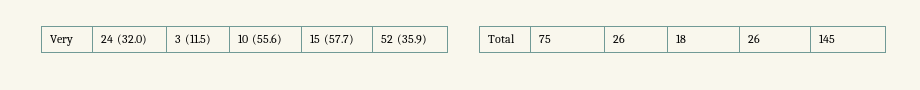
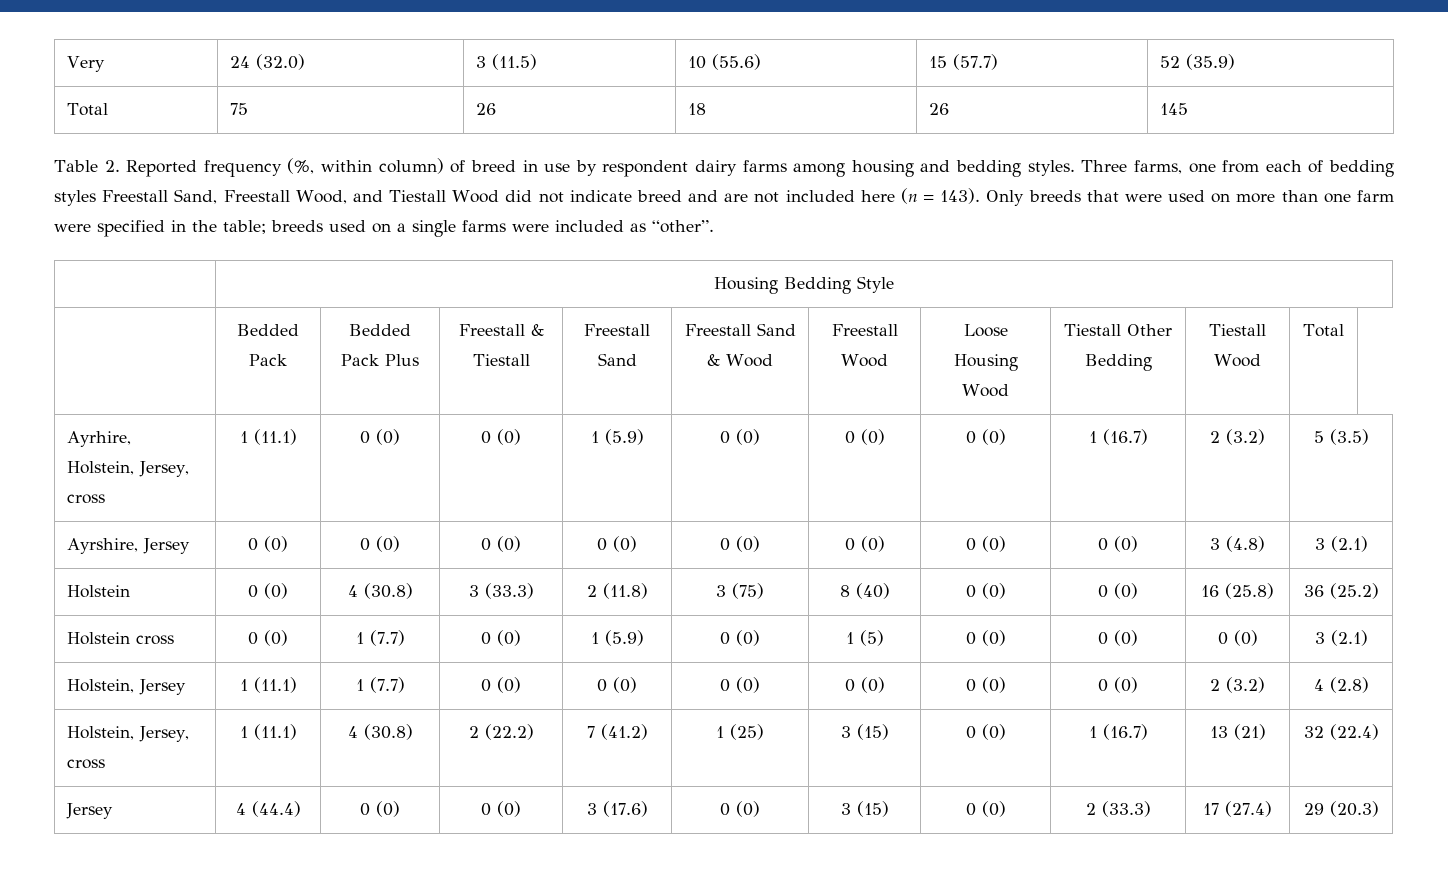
(836, 38) none -> [54,158,1395,177] [54,188,1394,206] [54,220,714,237] [714,276,894,294] [237,324,299,336] [249,354,287,366] [349,324,411,336] [341,354,419,366] [458,324,544,336] [472,354,530,366] [584,324,650,336] [597,353,637,366] [684,323,796,336] [707,354,774,367] [831,324,898,336] [841,354,889,367] [963,324,1008,337] [953,354,1018,371] [962,384,1010,397] [1064,324,1172,336] [1084,354,1152,371] [1209,324,1266,336] [1214,354,1262,367] [1303,324,1345,337] [67,431,132,447] [67,461,190,477] [67,494,106,504] [239,429,297,445] [360,429,400,445] [481,429,521,445] [590,429,644,445] [720,429,760,445] [844,429,885,445] [965,429,1006,445] [1088,429,1148,445] [1210,429,1265,445] [1313,429,1369,445] [67,538,191,554] [248,536,288,552] [360,536,400,552] [481,536,521,552] [597,536,637,552] [720,536,760,552] [844,536,885,552] [965,536,1006,552] [1098,536,1138,552] [1210,536,1265,552] [1314,536,1368,552] [67,585,131,598] [248,583,288,599] [347,583,413,599] [468,583,534,599] [586,583,648,599] [716,583,764,599] [839,583,890,599] [965,583,1006,599] [1098,583,1138,599] [1201,583,1274,599] [1303,583,1379,599] [67,632,175,645] [248,630,288,646] [355,630,405,646] [481,630,521,646] [590,630,644,646] [720,630,760,646] [845,630,884,646] [965,630,1006,646] [1098,630,1138,646] [1217,630,1258,646] [1314,630,1368,646] [67,679,187,695] [239,677,297,693] [355,677,405,693] [481,677,521,693] [597,677,637,693] [720,677,760,693] [844,677,885,693] [965,677,1006,693] [1098,677,1138,693] [1210,677,1265,693] [1313,677,1369,693] [67,726,190,742] [67,759,106,769] [239,724,297,740] [347,724,413,740] [468,724,534,740] [586,724,648,740] [716,724,764,740] [840,724,889,740] [965,724,1006,740] [1088,724,1148,740] [1209,724,1266,740] [1303,724,1379,740] [66,803,114,819] [235,801,301,817] [360,801,400,817] [481,801,521,817] [586,801,648,817] [720,801,760,817] [840,801,889,817] [965,801,1006,817] [1085,801,1151,817] [1203,801,1272,817] [1303,801,1379,817] // Table 2. Reported frequency (%, within column) of breed in use by respondent dairy farms among housing and bedding styles. Three farms, one from each of bedding styles Freestall Sand, Freestall Wood, and Tiestall Wood did not indicate breed and are not included here (n = 143). Only breeds that were used on more than one farm were specified in the table; breeds used on a single farms were included as “other”. // | Housing Bedding Style // | Bedded Pack | Bedded Pack Plus | Freestall & Tiestall | Freestall Sand | Freestall Sand & Wood | Freestall Wood | Loose Housing Wood | Tiestall Other Bedding | Tiestall Wood | Total // Ayrhire, Holstein, Jersey, cross | 1 (11.1) | 0 (0) | 0 (0) | 1 (5.9) | 0 (0) | 0 (0) | 0 (0) | 1 (16.7) | 2 (3.2) | 5 (3.5) // Ayrshire, Jersey | 0 (0) | 0 (0) | 0 (0) | 0 (0) | 0 (0) | 0 (0) | 0 (0) | 0 (0) | 3 (4.8) | 3 (2.1) // Holstein | 0 (0) | 4 (30.8) | 3 (33.3) | 2 (11.8) | 3 (75) | 8 (40) | 0 (0) | 0 (0) | 16 (25.8) | 36 (25.2) // Holstein cross | 0 (0) | 1 (7.7) | 0 (0) | 1 (5.9) | 0 (0) | 1 (5) | 0 (0) | 0 (0) | 0 (0) | 3 (2.1) // Holstein, Jersey | 1 (11.1) | 1 (7.7) | 0 (0) | 0 (0) | 0 (0) | 0 (0) | 0 (0) | 0 (0) | 2 (3.2) | 4 (2.8) // Holstein, Jersey, cross | 1 (11.1) | 4 (30.8) | 2 (22.2) | 7 (41.2) | 1 (25) | 3 (15) | 0 (0) | 1 (16.7) | 13 (21) | 32 (22.4) // Jersey | 4 (44.4) | 0 (0) | 0 (0) | 3 (17.6) | 0 (0) | 3 (15) | 0 (0) | 2 (33.3) | 17 (27.4) | 29 (20.3)

